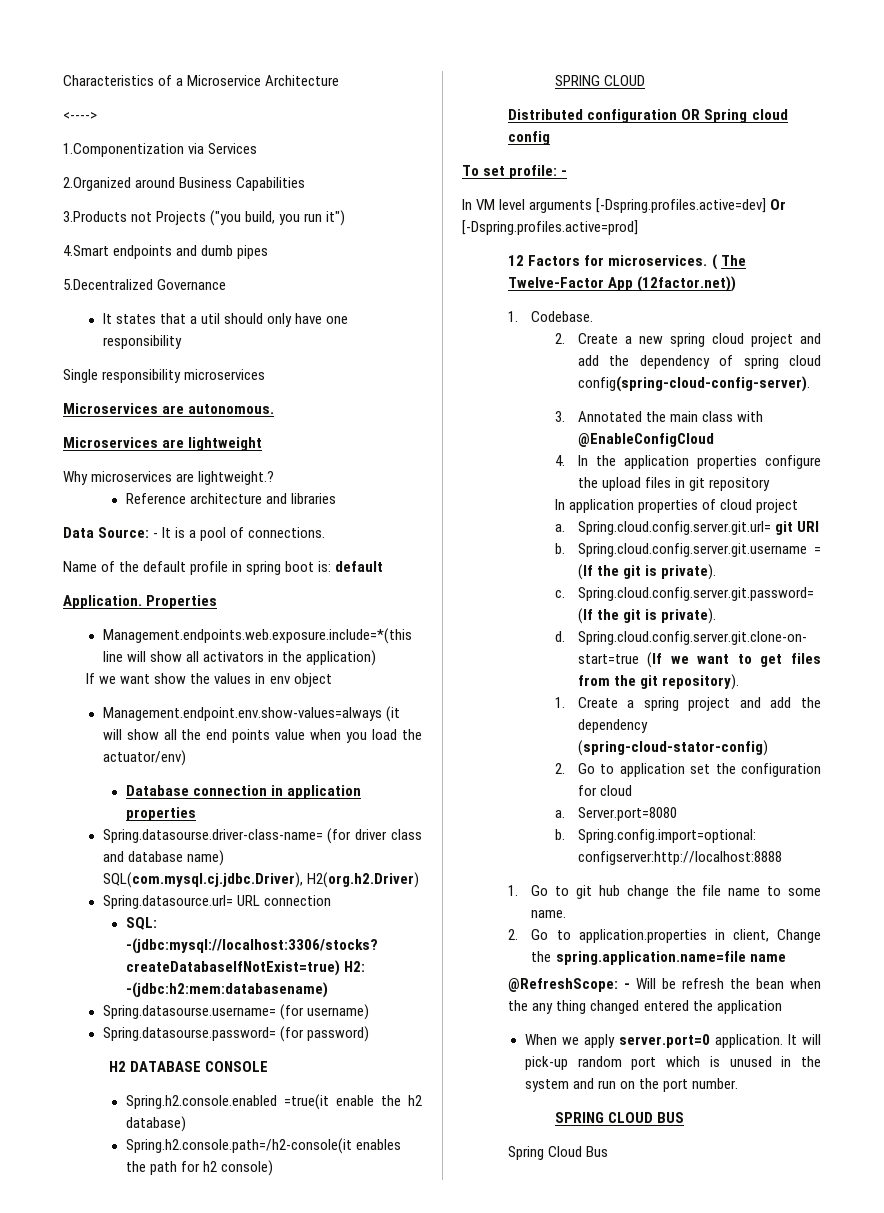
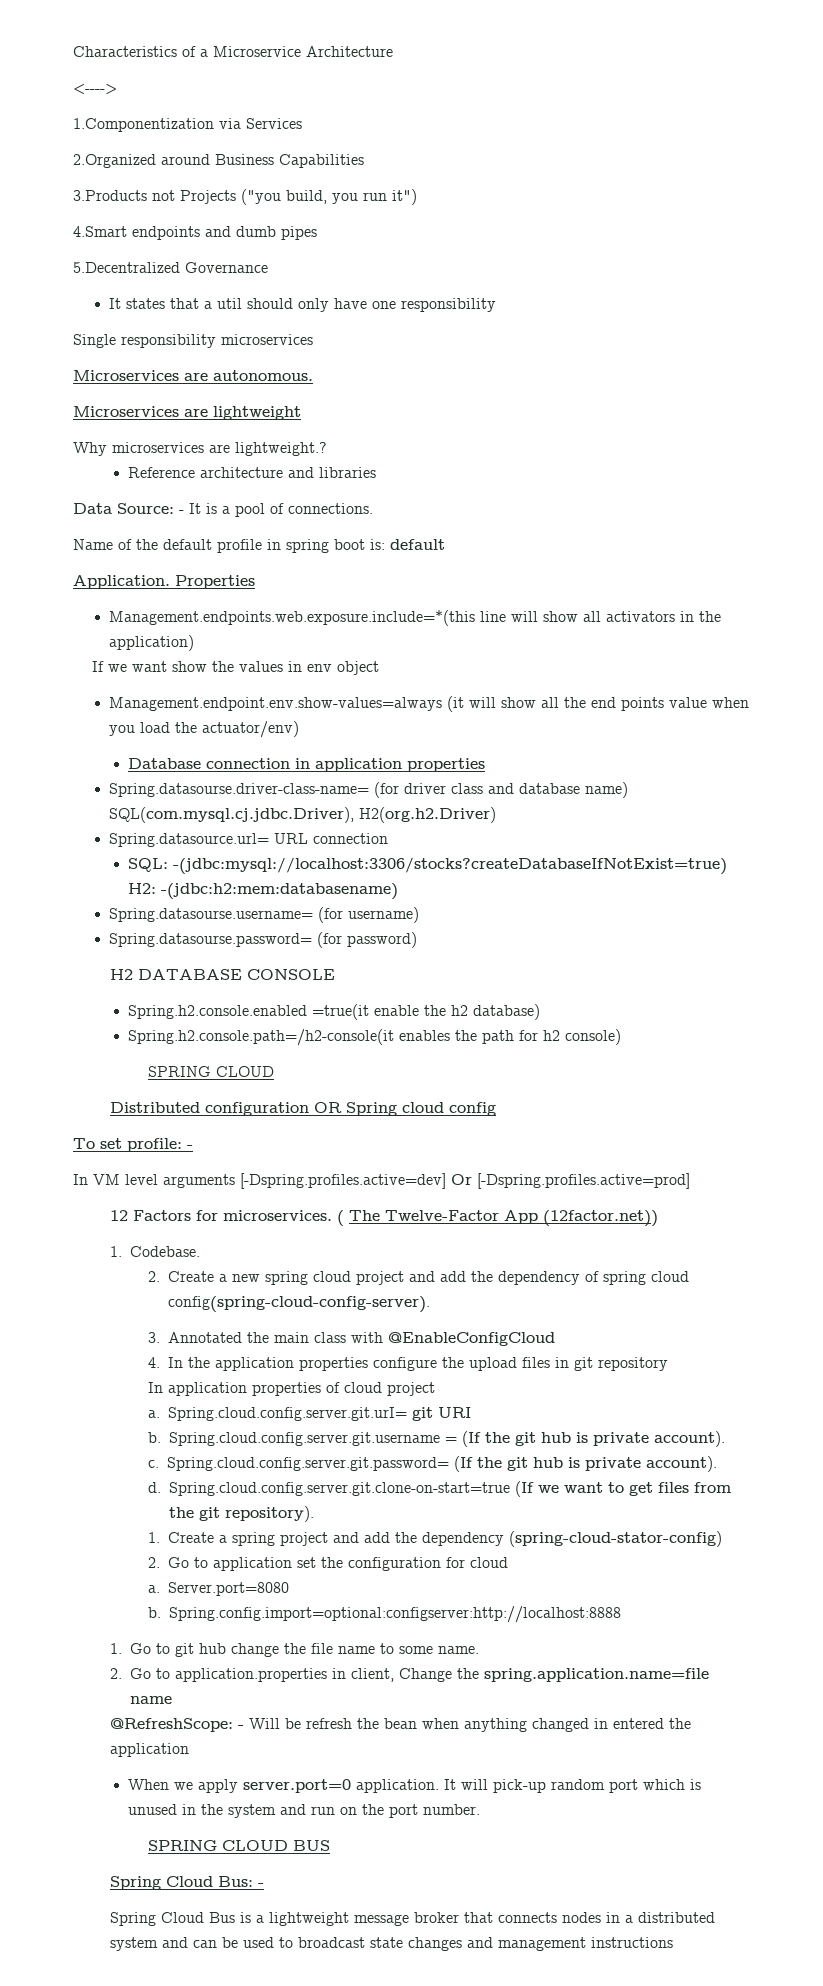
[644,564,716,580] is private). -> [540,1431,725,1447] hub is private account).
[644,608,716,624] is private). -> [532,1456,717,1472] hub is private account).
[508,1000,640,1014] the any thing changed -> [464,1718,609,1732] anything changed in
(684, 1117) none -> [110,1876,265,1890] // Spring Cloud Bus: -
(609, 1151) none -> [240,1912,716,1926] [110,1937,674,1951] is a lightweight message broker that connects nodes in a distributed system and can be used to broadcast state changes and management instructions

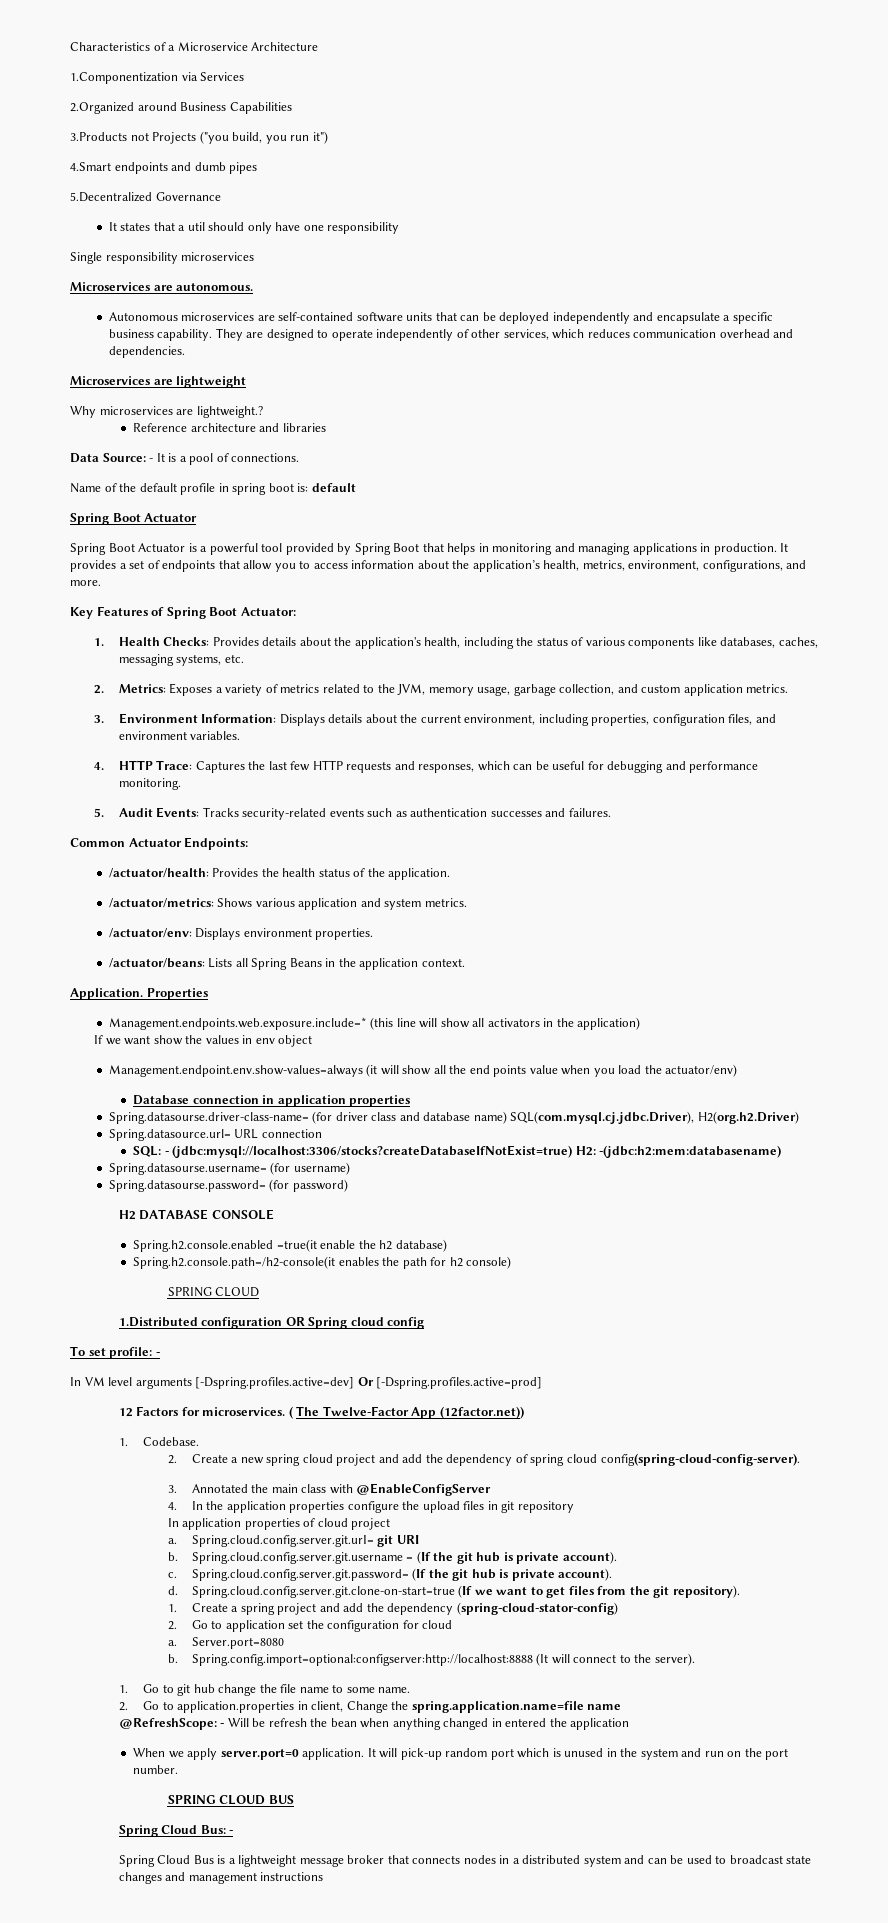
[73,83,117,95] // <----> -> (319, 46) none
(313, 375) none -> [108,312,773,324] [108,328,794,341] [108,346,185,358] // Autonomous microservices are self-contained software units that can be deployed independently and encapsulate a specific business capability. They are designed to operate independently of other services, which reduces communication overhead and dependencies.
(445, 544) none -> [70,513,198,525] [70,543,789,555] [70,560,807,572] [70,580,101,586] [70,606,296,619] [94,637,818,649] [118,654,244,666] [94,683,789,696] [94,713,776,726] [118,731,241,740] [94,760,759,773] [118,778,181,790] [94,807,611,820] [70,837,249,850] [108,868,451,880] [108,898,467,910] [108,928,374,940] [108,958,465,970] // Spring Boot Actuator // Spring Boot Actuator is a powerful tool provided by Spring Boot that helps in monitoring and managing applications in production. It provides a set of endpoints that allow you to access information about the application’s health, metrics, environment, configurations, and more. // Key Features of Spring Boot Actuator: // 1. Health Checks: Provides details about the application's health, including the status of various components like databases, caches, messaging systems, etc. // 2. Metrics: Exposes a variety of metrics related to the JVM, memory usage, garbage collection, and custom application metrics. // 3. Environment Information: Displays details about the current environment, including properties, configuration files, and environment variables. // 4. HTTP Trace: Captures the last few HTTP requests and responses, which can be useful for debugging and performance monitoring. // 5. Audit Events: Tracks security-related events such as authentication successes and failures. // Common Actuator Endpoints: // /actuator/health: Provides the health status of the application. // /actuator/metrics: Shows various application and system metrics. // /actuator/env: Displays environment properties. // /actuator/beans: Lists all Spring Beans in the application context.
[109,610,476,626] Management.endpoints.web.exposure.include=*(this -> [108,1017,394,1030] Management.endpoints.web.exposure.include=* (this
[172,857,727,875] -(jdbc:mysql://localhost:3306/stocks?createDatabaseIfNotExist=true) -> [164,1145,573,1158] - (jdbc:mysql://localhost:3306/stocks?createDatabaseIfNotExist=true)
[110,1102,201,1113] Distributed -> [118,1317,198,1327] 1.Distributed
[387,1332,555,1346] @EnableConfigCloud -> [356,1483,492,1496] @EnableConfigServer
(621, 1614) none -> [536,1653,695,1666] (It will connect to the server).

